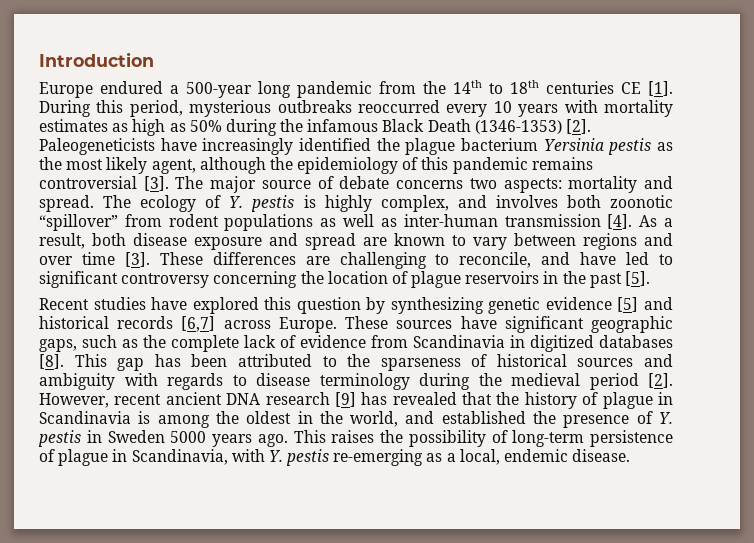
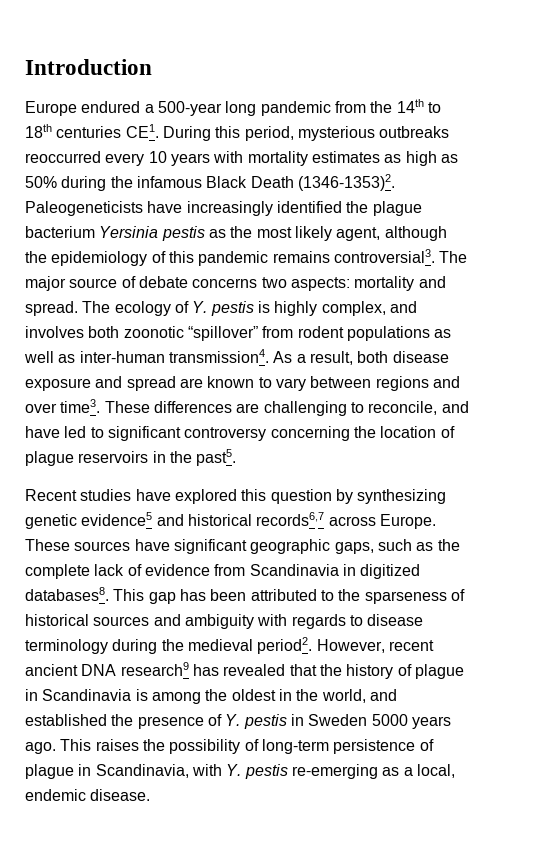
[621,81,673,96] CE [1]. -> [125,124,159,138] CE1.
[474,119,592,134] (1346-1353) [2]. -> [297,174,395,191] (1346-1353)2.
[39,176,169,191] controversial [3]. -> [333,249,435,263] controversial3.
[504,214,633,229] transmission [4]. -> [168,349,269,363] transmission4.
[81,252,150,267] time [3]. -> [60,399,101,413] time3.
[589,271,651,288] past [5]. -> [196,449,237,466] past5.
[545,297,673,312] [39,316,216,332] evidence [5] and historical records [6,7] -> [81,512,325,526] evidence5 and historical records6,7
[599,335,673,348] [39,354,64,369] databases [8]. -> [25,587,109,601] databases8.
[589,373,673,390] period [2]. -> [257,637,313,654] period2.
[265,392,356,407] research [9] -> [120,662,189,676] research9

